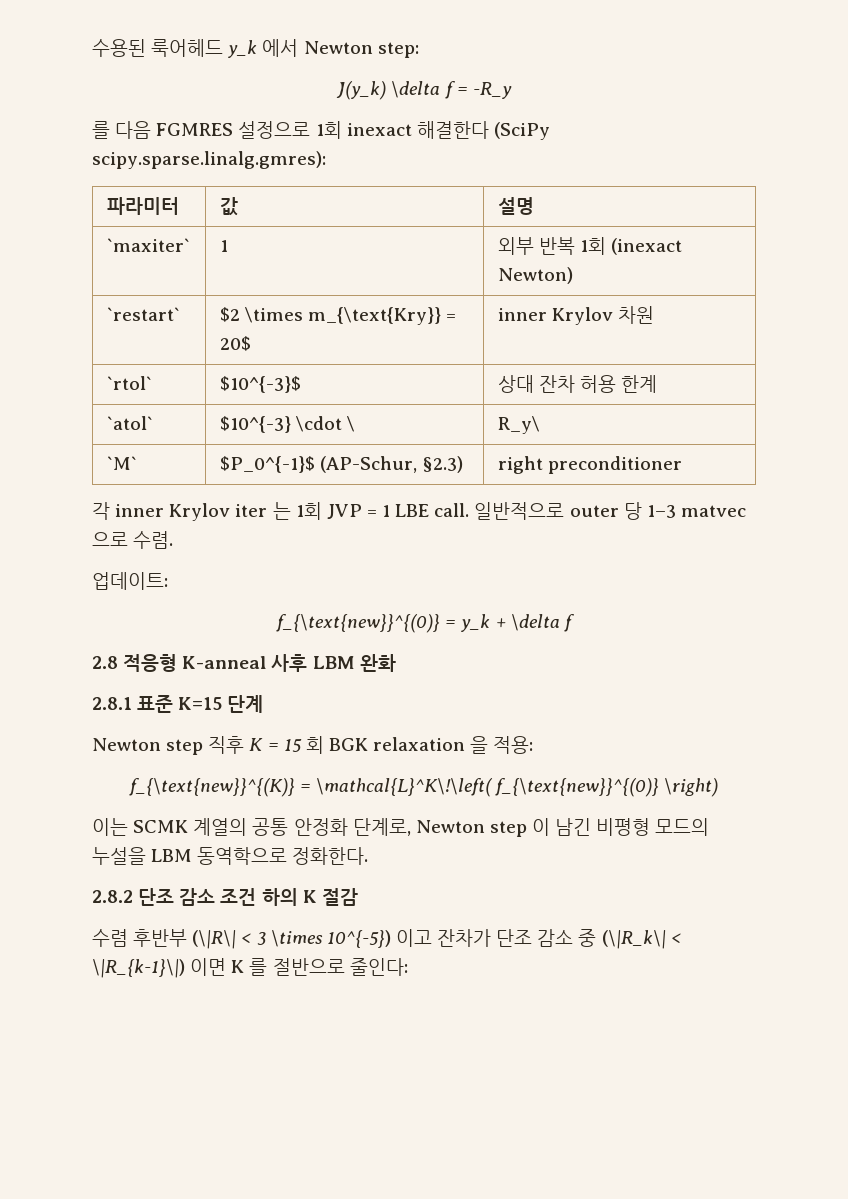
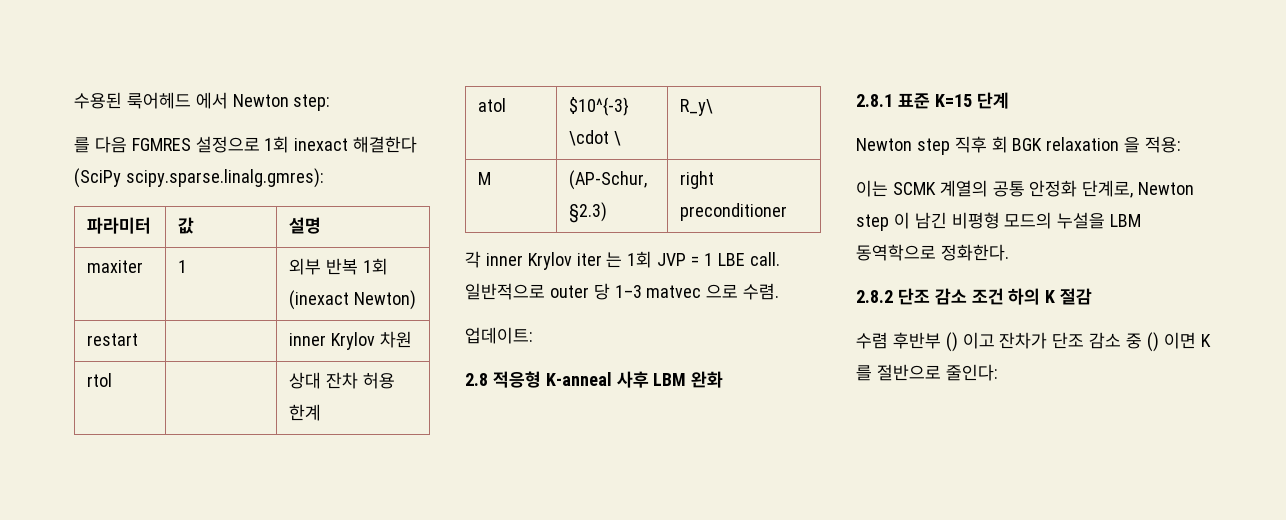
[228,40,258,58] y_k -> (191, 100) none
[336,81,512,100] // J(y_k) \delta f = -R_y -> (331, 102) none
[106,238,190,252] `maxiter` -> [87,260,144,273] maxiter
[106,307,180,321] [219,307,457,325] [219,336,251,351] `restart` | $2 \times m_{\text{Kry}} = 20$ -> [87,333,139,346] restart |
[106,376,152,390] [219,376,301,393] `rtol` | $10^{-3}$ -> [87,373,113,387] rtol |
[106,416,153,430] `atol` -> [478,98,507,112] atol
[106,456,137,470] [219,456,315,473] `M` | $P_0^{-1}$ -> [478,172,492,185] M |
[276,614,574,633] // f_{\text{new}}^{(0)} = y_k + \delta f -> (533, 335) none
[249,738,302,752] K = 15 -> (987, 144) none
[128,778,719,797] // f_{\text{new}}^{(K)} = \mathcal{L}^K\!\left( f_{\text{new}}^{(0)} \right) -> (1182, 144) none
[192,930,391,949] (\|R\| < 3 \times 10^{-5}) -> [945,332,958,352] ()
[601,930,681,949] [92,959,185,978] (\|R_k\| < \|R_{k-1}\|) -> [1146,332,1159,352] ()

